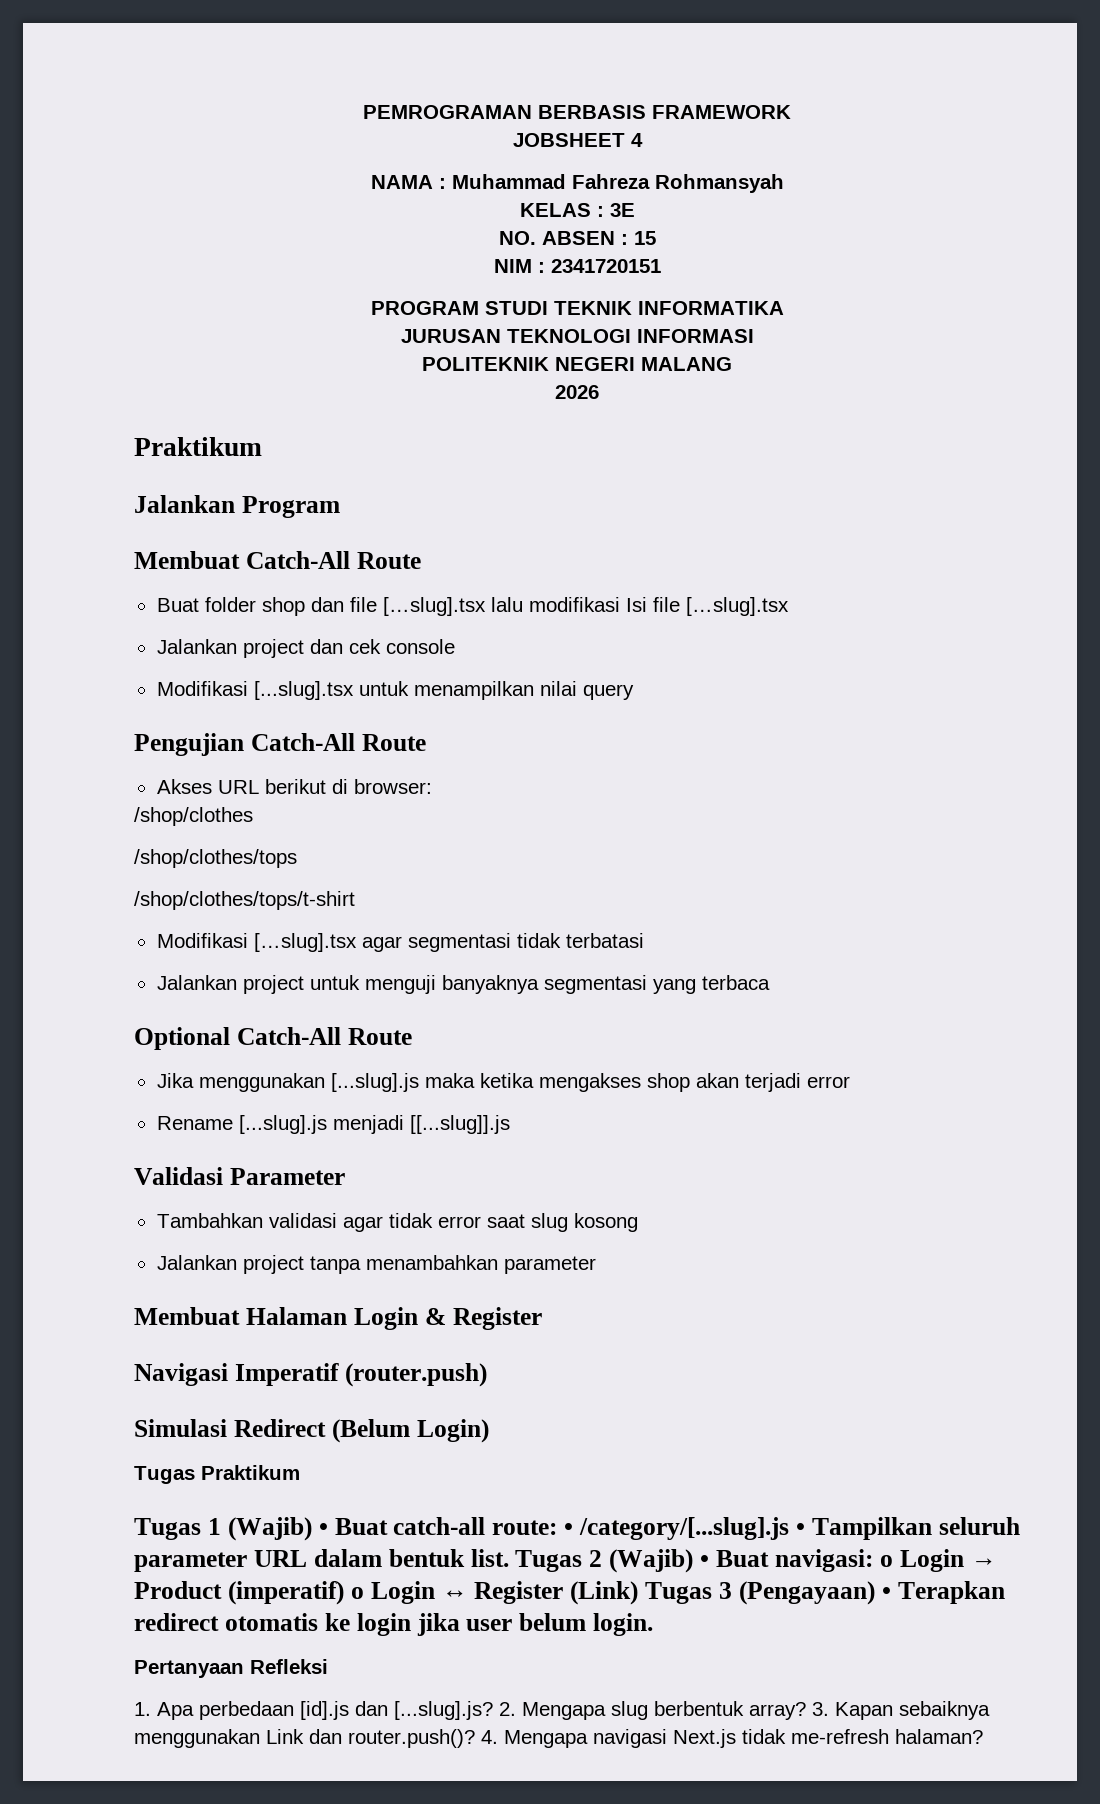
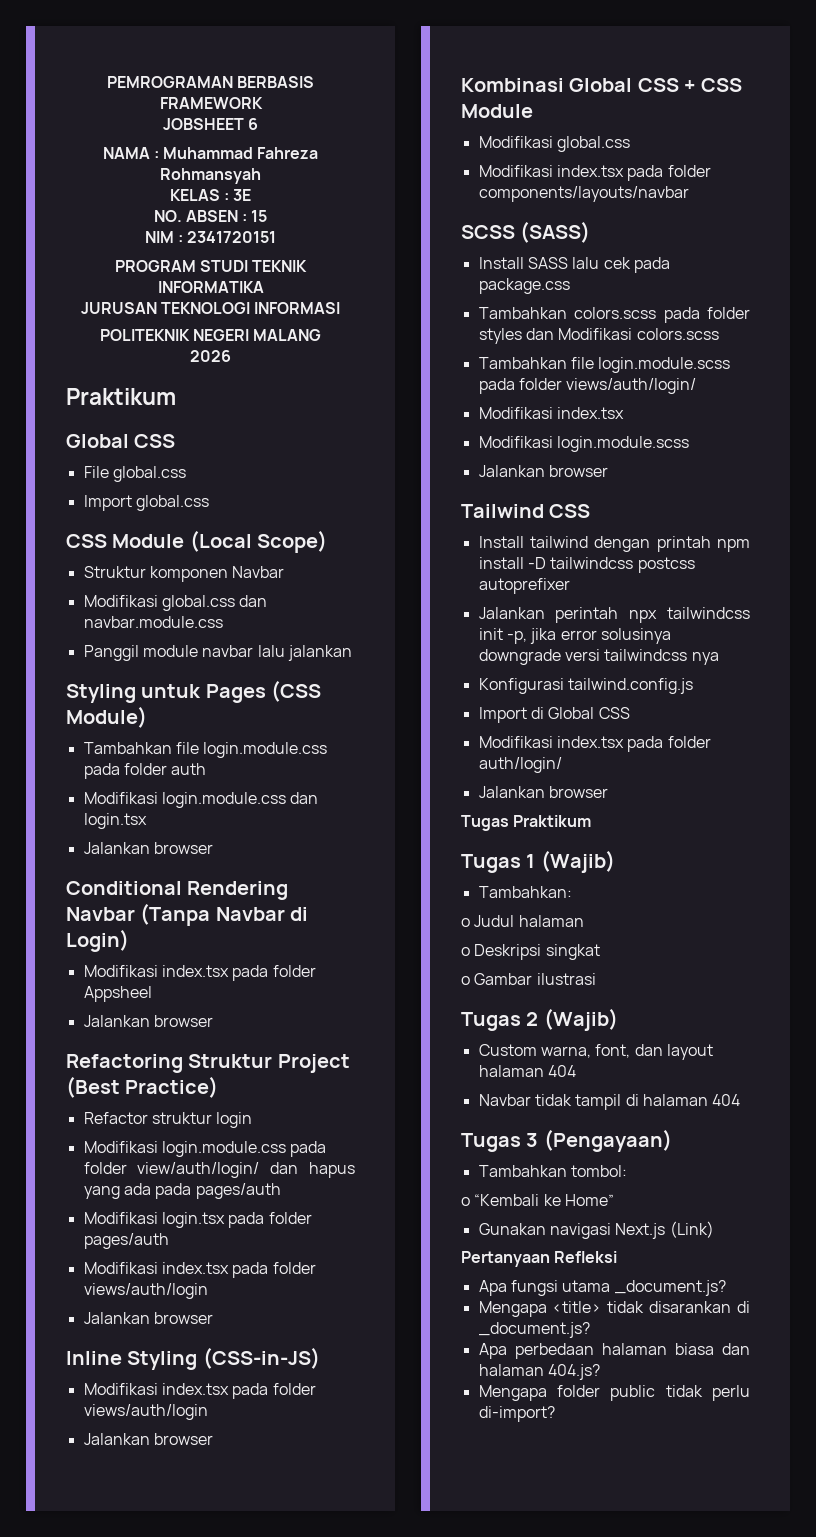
[630,133,643,147] 4 -> [248,118,259,130] 6
[134,495,340,518] [134,551,421,569] [156,597,789,616] [156,639,455,658] [156,681,634,700] [134,733,426,756] [156,779,432,794] [134,807,253,826] [134,849,297,868] [134,891,355,910] [156,933,644,952] [156,975,770,994] [134,1027,412,1050] [156,1073,850,1092] [156,1115,510,1134] [134,1167,345,1185] [156,1213,638,1232] [156,1255,596,1274] [134,1307,542,1330] [134,1363,487,1387] [134,1419,489,1443] Jalankan Program // Membuat Catch-All Route // Buat folder shop dan file […slug].tsx lalu modifikasi Isi file […slug].tsx // Jalankan project dan cek console // Modifikasi [...slug].tsx untuk menampilkan nilai query // Pengujian Catch-All Route // Akses URL berikut di browser: // /shop/clothes // /shop/clothes/tops // /shop/clothes/tops/t-shirt // Modifikasi […slug].tsx agar segmentasi tidak terbatasi // Jalankan project untuk menguji banyaknya segmentasi yang terbaca // Optional Catch-All Route // Jika menggunakan [...slug].js maka ketika mengakses shop akan terjadi error // Rename [...slug].js menjadi [[...slug]].js // Validasi Parameter // Tambahkan validasi agar tidak error saat slug kosong // Jalankan project tanpa menambahkan parameter // Membuat Halaman Login & Register // Navigasi Imperatif (router.push) // Simulasi Redirect (Belum Login) -> [66,434,176,448] [83,466,186,482] [83,495,209,511] [66,530,328,553] [83,566,285,582] [83,595,268,611] [83,616,223,628] [83,645,352,661] [66,680,322,703] [66,706,147,728] [83,742,328,758] [83,763,207,779] [83,792,319,808] [83,813,147,829] [83,842,213,854] [66,881,289,900] [66,903,309,926] [66,929,129,952] [83,965,316,981] [83,986,152,1002] [83,1015,213,1027] [66,1054,350,1073] [66,1076,219,1098] [83,1112,253,1128] [83,1141,327,1157] [83,1162,355,1178] [83,1183,281,1199] [83,1212,312,1228] [83,1233,169,1249] [83,1262,316,1278] [83,1283,208,1299] [83,1312,213,1324] [66,1347,320,1370] [83,1383,316,1399] [83,1404,208,1420] [83,1433,213,1445] [461,78,742,92] [461,104,533,118] [478,136,630,152] [478,165,711,181] [478,186,689,202] [461,221,591,243] [478,257,670,273] [478,278,570,294] [478,307,750,323] [478,328,719,344] [478,357,731,373] [478,378,697,394] [478,407,624,419] [478,436,689,452] [478,465,608,477] [461,504,591,518] [478,536,750,552] [478,557,695,573] [478,578,570,594] [478,607,750,623] [478,628,671,644] [478,649,719,665] [478,678,693,694] [478,707,630,723] [478,736,711,752] [478,757,562,773] [478,786,608,798] Global CSS // File global.css // Import global.css // CSS Module (Local Scope) // Struktur komponen Navbar // Modifikasi global.css dan navbar.module.css // Panggil module navbar lalu jalankan // Styling untuk Pages (CSS Module) // Tambahkan file login.module.css pada folder auth // Modifikasi login.module.css dan login.tsx // Jalankan browser // Conditional Rendering Navbar (Tanpa Navbar di Login) // Modifikasi index.tsx pada folder Appsheel // Jalankan browser // Refactoring Struktur Project (Best Practice) // Refactor struktur login // Modifikasi login.module.css pada folder view/auth/login/ dan hapus yang ada pada pages/auth // Modifikasi login.tsx pada folder pages/auth // Modifikasi index.tsx pada folder views/auth/login // Jalankan browser // Inline Styling (CSS-in-JS) // Modifikasi index.tsx pada folder views/auth/login // Jalankan browser // Kombinasi Global CSS + CSS Module // Modifikasi global.css // Modifikasi index.tsx pada folder components/layouts/navbar // SCSS (SASS) // Install SASS lalu cek pada package.css // Tambahkan colors.scss pada folder styles dan Modifikasi colors.scss // Tambahkan file login.module.scss pada folder views/auth/login/ // Modifikasi index.tsx // Modifikasi login.module.scss // Jalankan browser // Tailwind CSS // Install tailwind dengan printah npm install -D tailwindcss postcss autoprefixer // Jalankan perintah npx tailwindcss init -p, jika error solusinya downgrade versi tailwindcss nya // Konfigurasi tailwind.config.js // Import di Global CSS // Modifikasi index.tsx pada folder auth/login/ // Jalankan browser
[318,1517,1020,1540] [134,1549,997,1573] [134,1581,1005,1605] [134,1613,654,1636] [134,1659,328,1678] [134,1701,990,1720] [134,1729,983,1748] • Buat catch-all route: • /category/[...slug].js • Tampilkan seluruh parameter URL dalam bentuk list. Tugas 2 (Wajib) • Buat navigasi: o Login → Product (imperatif) o Login ↔ Register (Link) Tugas 3 (Pengayaan) • Terapkan redirect otomatis ke login jika user belum login. // Pertanyaan Refleksi // 1. Apa perbedaan [id].js dan [...slug].js? 2. Mengapa slug berbentuk array? 3. Kapan sebaiknya menggunakan Link dan router.push()? 4. Mengapa navigasi Next.js tidak me-refresh halaman? -> [478,886,572,898] [461,915,584,927] [461,944,600,960] [461,973,596,985] [461,1008,618,1031] [478,1044,713,1060] [478,1065,576,1077] [478,1094,741,1110] [461,1129,672,1152] [478,1165,627,1177] [461,1194,614,1206] [478,1221,714,1239] [461,1251,618,1267] [478,1280,726,1296] [478,1301,750,1317] [478,1322,590,1338] [478,1343,750,1359] [478,1364,600,1380] [478,1385,750,1401] [478,1406,555,1422] // Tambahkan: // o Judul halaman // o Deskripsi singkat // o Gambar ilustrasi // Tugas 2 (Wajib) // Custom warna, font, dan layout halaman 404 // Navbar tidak tampil di halaman 404 // Tugas 3 (Pengayaan) // Tambahkan tombol: // o “Kembali ke Home” // Gunakan navigasi Next.js (Link) // Pertanyaan Refleksi // Apa fungsi utama _document.js? // Mengapa <title> tidak disarankan di _document.js? // Apa perbedaan halaman biasa dan halaman 404.js? // Mengapa folder public tidak perlu di-import?

